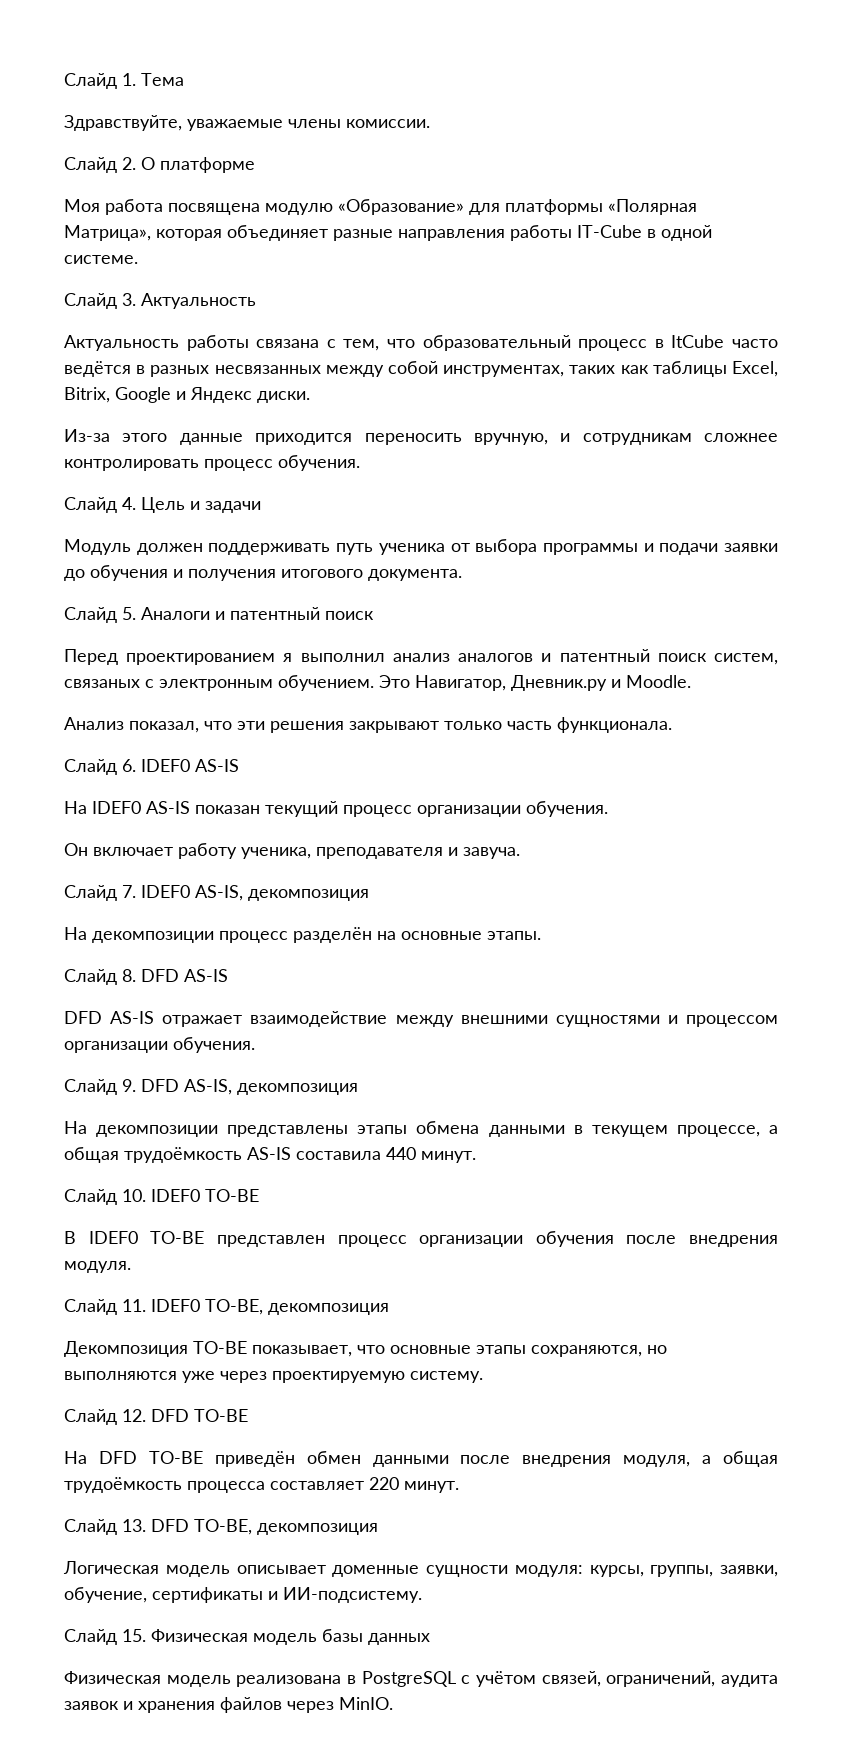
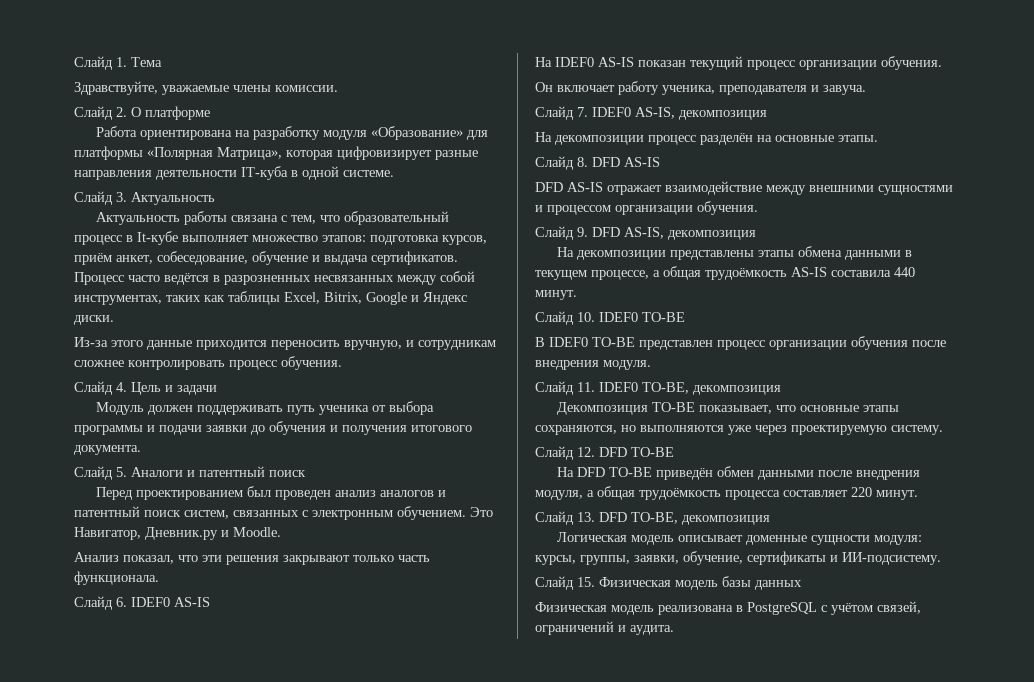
[64,199,333,215] Моя работа посвящена модулю -> [95,126,367,140] Работа ориентирована на разработку модуля
[227,225,328,241] объединяет -> [337,146,432,160] цифровизирует
[510,225,642,241] работы IT-Cube -> [156,166,288,180] деятельности IT-куба
[671,335,725,348] ItCube -> [137,231,487,245] [74,251,458,265] [74,272,124,285] It-кубе выполняет множество этапов: подготовка курсов, приём анкет, собеседование, обучение и выдача сертификатов. Процесс
[150,365,210,377] разных -> [224,275,311,285] разрозненных
[283,653,385,662] я выполнил -> [246,486,331,500] был проведен
[64,679,140,688] связаных -> [233,510,299,517] связанных
[606,1671,778,1687] [64,1697,393,1713] ограничений, аудита заявок и хранения файлов через MinIO. -> [535,621,674,635] ограничений и аудита.

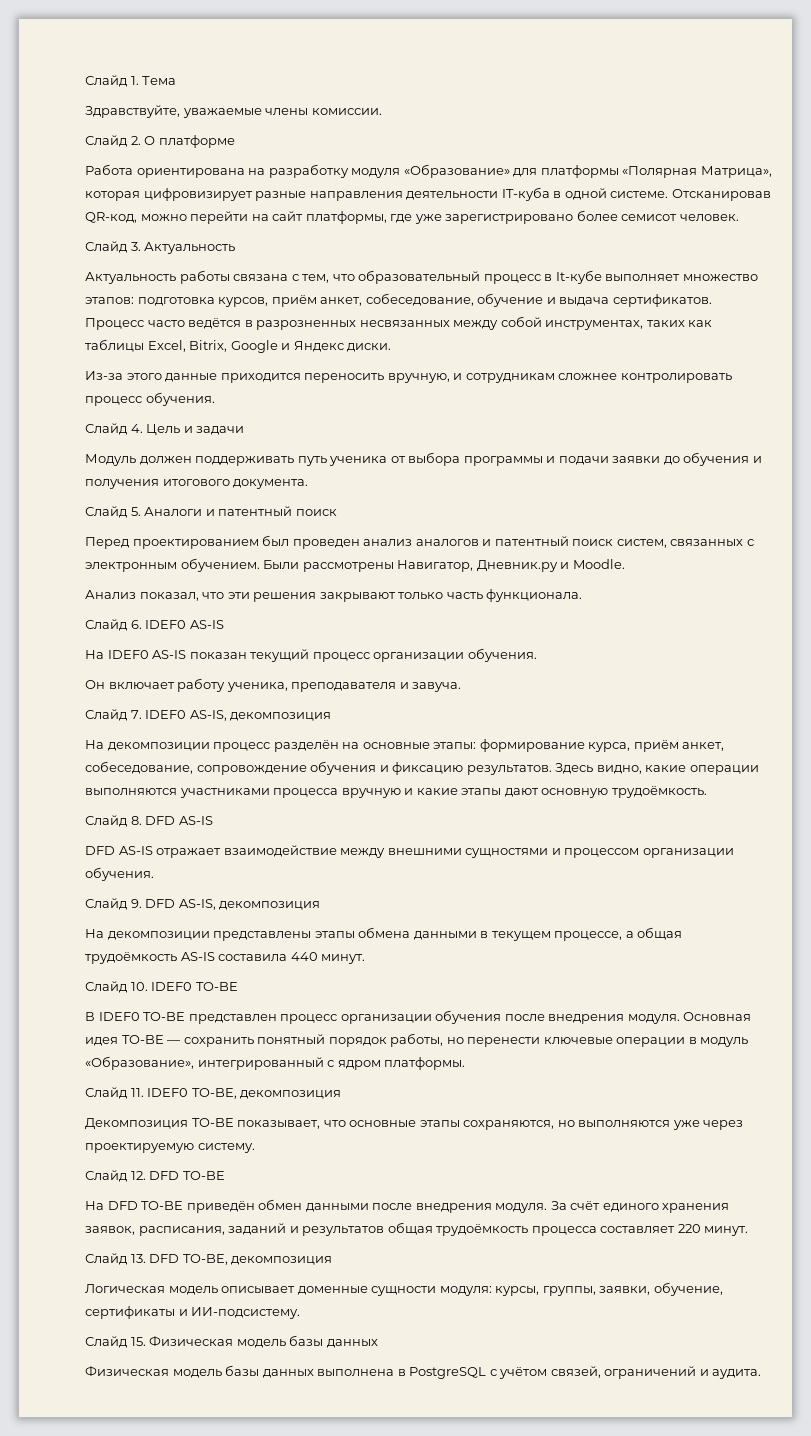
(394, 173) none -> [671,189,771,201] [85,210,739,224] Отсканировав QR-код, можно перейти на сайт платформы, где уже зарегистрировано более семисот человек.
[470,507,493,517] Это -> [263,560,394,572] Были рассмотрены
[838,135,878,142] этапы. -> [433,739,725,752] [85,761,759,775] [85,785,707,798] этапы: формирование курса, приём анкет, собеседование, сопровождение обучения и фиксацию результатов. Здесь видно, какие операции выполняются участниками процесса вручную и какие этапы дают основную трудоёмкость.
(651, 365) none -> [683,1012,752,1021] [85,1033,749,1047] [85,1056,466,1070] Основная идея TO-BE — сохранить понятный порядок работы, но перенести ключевые операции в модуль «Образование», интегрированный с ядром платформы.
[535,490,594,500] модуля, а -> [495,1200,730,1213] [85,1223,385,1236] модуля. За счёт единого хранения заявок, расписания, заданий и результатов
[658,605,733,615] реализована -> [225,1365,395,1378] базы данных выполнена

